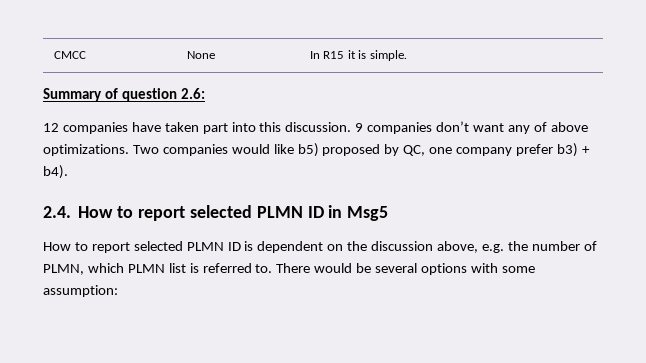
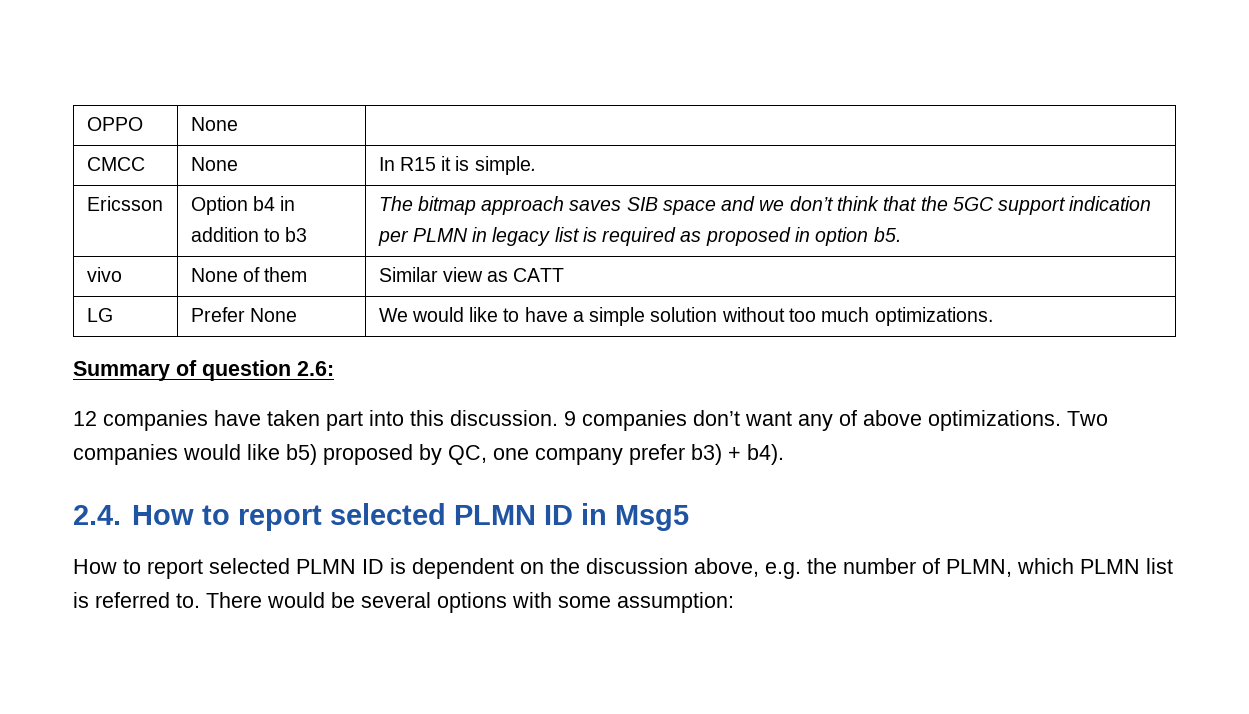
(53, 55) none -> [86,117,143,131] [190,117,238,131] OPPO | None | //
(407, 55) none -> [86,196,163,211] [190,196,296,215] [190,227,308,242] [378,196,1152,215] [377,227,901,246] [86,267,122,282] [190,267,308,282] [378,267,565,282] [86,308,113,322] [190,307,297,322] [378,307,993,326] // Ericsson | Option b4 in addition to b3 | The bitmap approach saves SIB space and we don’t think that the 5GC support indication per PLMN in legacy list is required as proposed in option b5. // vivo | None of them | Similar view as CATT // LG | Prefer None | We would like to have a simple solution without too much optimizations.

